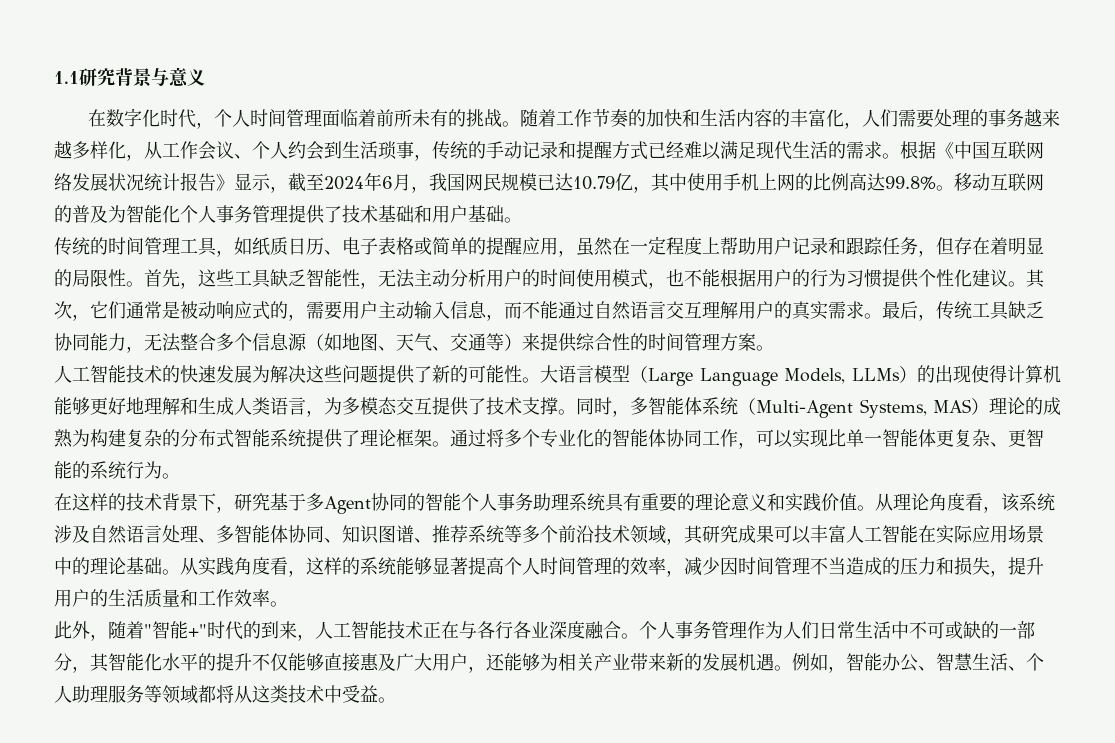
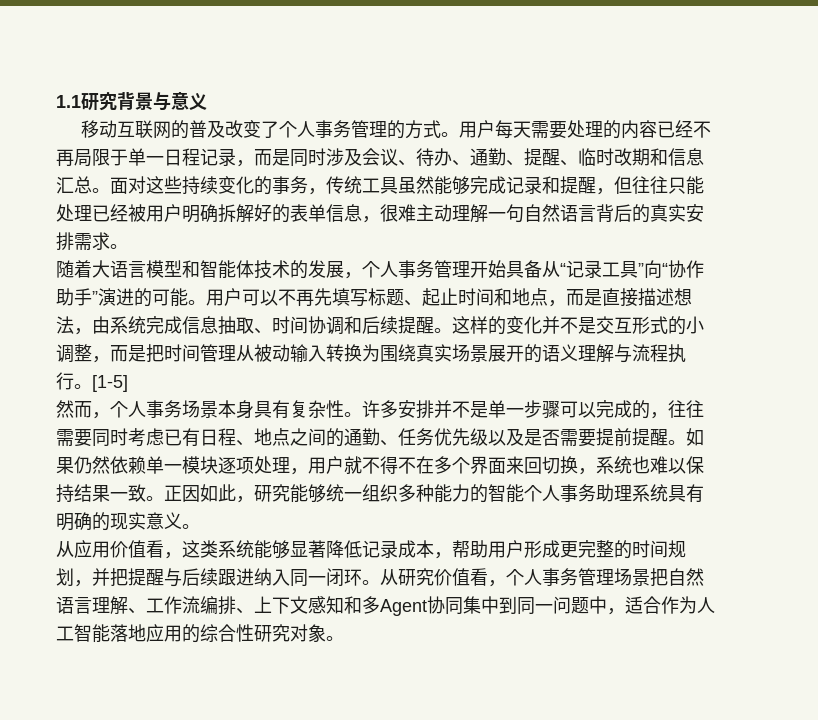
[88,108,1061,129] [54,141,1044,161] [54,172,954,193] 在数字化时代，个人时间管理面临着前所未有的挑战。随着工作节奏的加快和生活内容的丰富化，人们需要处理的事务越来越多样化，从工作会议、个人约会到生活琐事，传统的手动记录和提醒方式已经难以满足现代生活的需求。根据《中国互联网络发展状况统计报告》显示，截至2024年6月，我国网民规模已达10.79亿，其中使用手机上网的比例高达99.8%。 -> (207, 101) none
[108,205,522,224] [54,236,1044,257] [54,269,1045,289] [54,301,1044,321] [54,333,774,353] [54,365,1061,386] [54,397,1061,418] [54,429,1044,449] [54,461,180,479] [54,493,407,514] 为智能化个人事务管理提供了技术基础和用户基础。 // 传统的时间管理工具，如纸质日历、电子表格或简单的提醒应用，虽然在一定程度上帮助用户记录和跟踪任务，但存在着明显的局限性。首先，这些工具缺乏智能性，无法主动分析用户的时间使用模式，也不能根据用户的行为习惯提供个性化建议。其次，它们通常是被动响应式的，需要用户主动输入信息，而不能通过自然语言交互理解用户的真实需求。最后，传统工具缺乏协同能力，无法整合多个信息源（如地图、天气、交通等）来提供综合性的时间管理方案。 // 人工智能技术的快速发展为解决这些问题提供了新的可能性。大语言模型（Large Language Models, LLMs）的出现使得计算机能够更好地理解和生成人类语言，为多模态交互提供了技术支撑。同时，多智能体系统（Multi-Agent Systems, MAS）理论的成熟为构建复杂的分布式智能系统提供了理论框架。通过将多个专业化的智能体协同工作，可以实现比单一智能体更复杂、更智能的系统行为。 // 在这样的技术背景下，研究基于多Agent协同 -> [225,120,712,139] [56,148,704,167] [56,176,704,195] [56,204,704,223] [56,232,128,251] [56,260,704,279] [56,288,692,307] [56,316,704,335] [56,344,686,363] [56,372,128,392] [56,400,704,419] [56,428,704,447] [56,456,704,475] [56,484,470,503] 改变了个人事务管理的方式。用户每天需要处理的内容已经不再局限于单一日程记录，而是同时涉及会议、待办、通勤、提醒、临时改期和信息汇总。面对这些持续变化的事务，传统工具虽然能够完成记录和提醒，但往往只能处理已经被用户明确拆解好的表单信息，很难主动理解一句自然语言背后的真实安排需求。 // 随着大语言模型和智能体技术的发展，个人事务管理开始具备从“记录工具”向“协作助手”演进的可能。用户可以不再先填写标题、起止时间和地点，而是直接描述想法，由系统完成信息抽取、时间协调和后续提醒。这样的变化并不是交互形式的小调整，而是把时间管理从被动输入转换为围绕真实场景展开的语义理解与流程执行。[1-5] // 然而，个人事务场景本身具有复杂性。许多安排并不是单一步骤可以完成的，往往需要同时考虑已有日程、地点之间的通勤、任务优先级以及是否需要提前提醒。如果仍然依赖单一模块逐项处理，用户就不得不在多个界面来回切换，系统也难以保持结果一致。正因如此，研究能够统一组织多种能力
[641,493,1055,513] [54,525,1044,545] [54,557,1044,577] [54,589,288,608] [54,621,1035,641] [54,653,1044,673] [54,685,378,704] 重要的理论意义和实践价值。从理论角度看，该系统涉及自然语言处理、多智能体协同、知识图谱、推荐系统等多个前沿技术领域，其研究成果可以丰富人工智能在实际应用场景中的理论基础。从实践角度看，这样的系统能够显著提高个人时间管理的效率，减少因时间管理不当造成的压力和损失，提升用户的生活质量和工作效率。 // 此外，随着"智能+"时代的到来，人工智能技术正在与各行各业深度融合。个人事务管理作为人们日常生活中不可或缺的一部分，其智能化水平的提升不仅能够直接惠及广大用户，还能够为相关产业带来新的发展机遇。例如，智能办公、智慧生活、个人助理服务等领域都将从这类技术中受益 -> [56,512,200,531] [56,540,686,559] [56,568,704,587] [56,596,715,616] [56,624,326,643] 明确的现实意义。 // 从应用价值看，这类系统能够显著降低记录成本，帮助用户形成更完整的时间规划，并把提醒与后续跟进纳入同一闭环。从研究价值看，个人事务管理场景把自然语言理解、工作流编排、上下文感知和多Agent协同集中到同一问题中，适合作为人工智能落地应用的综合性研究对象

